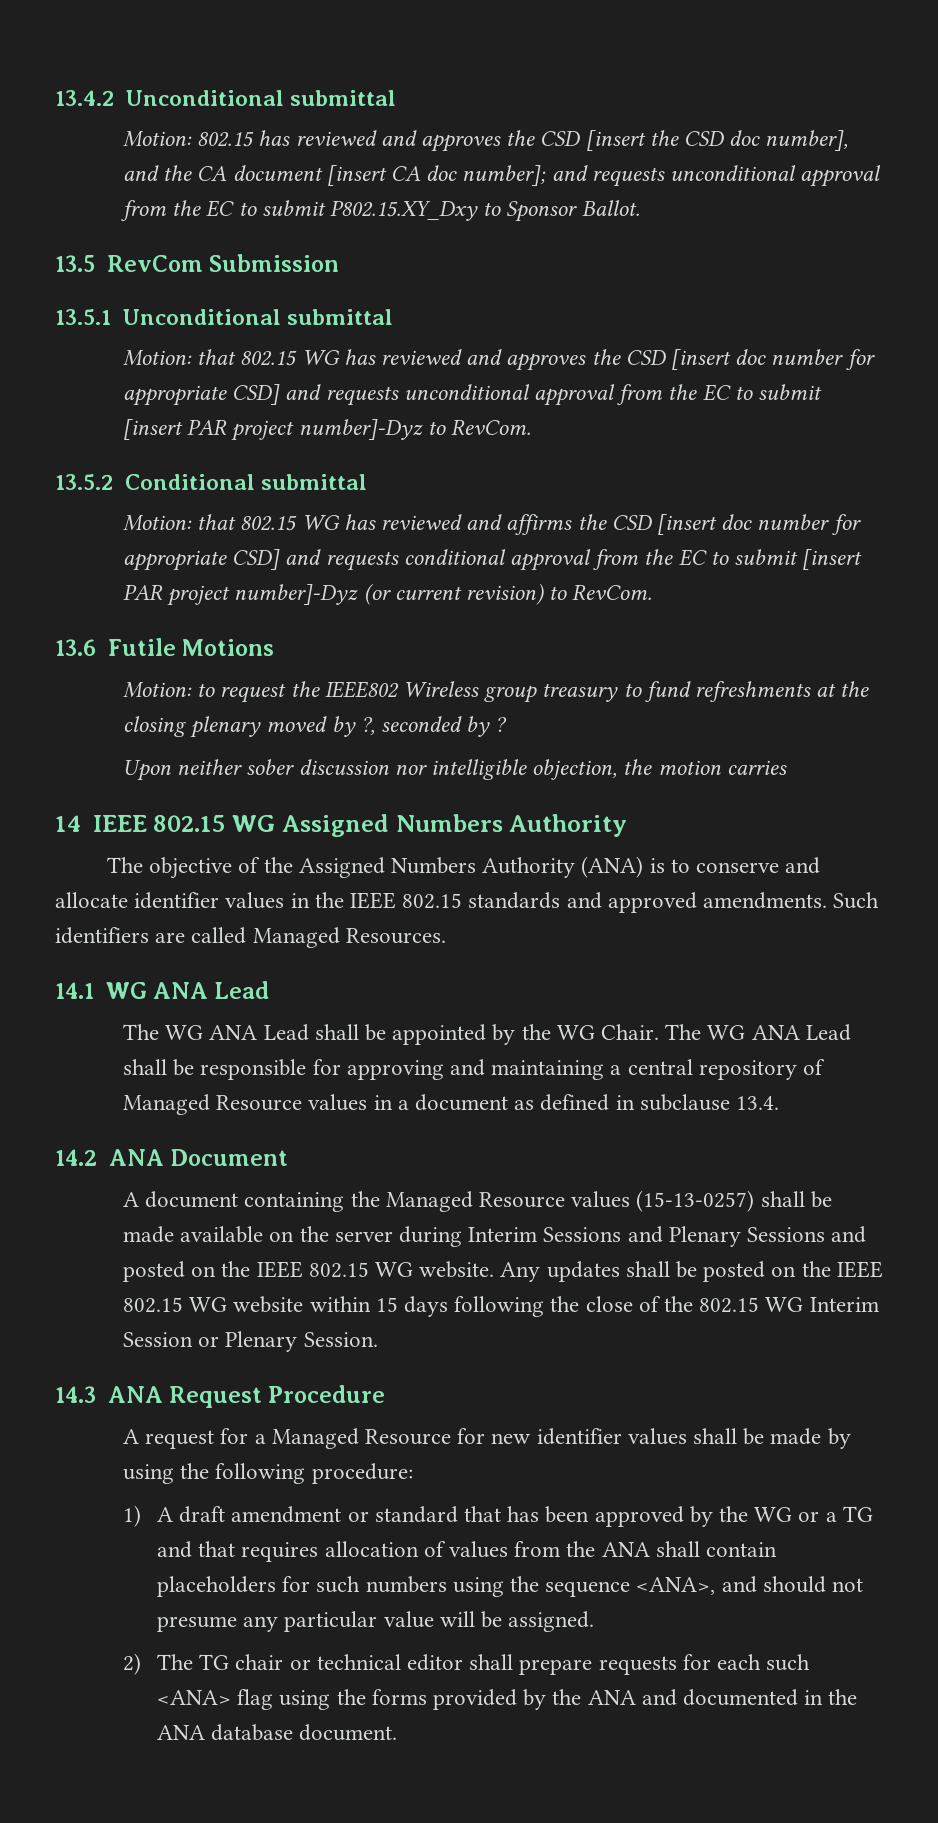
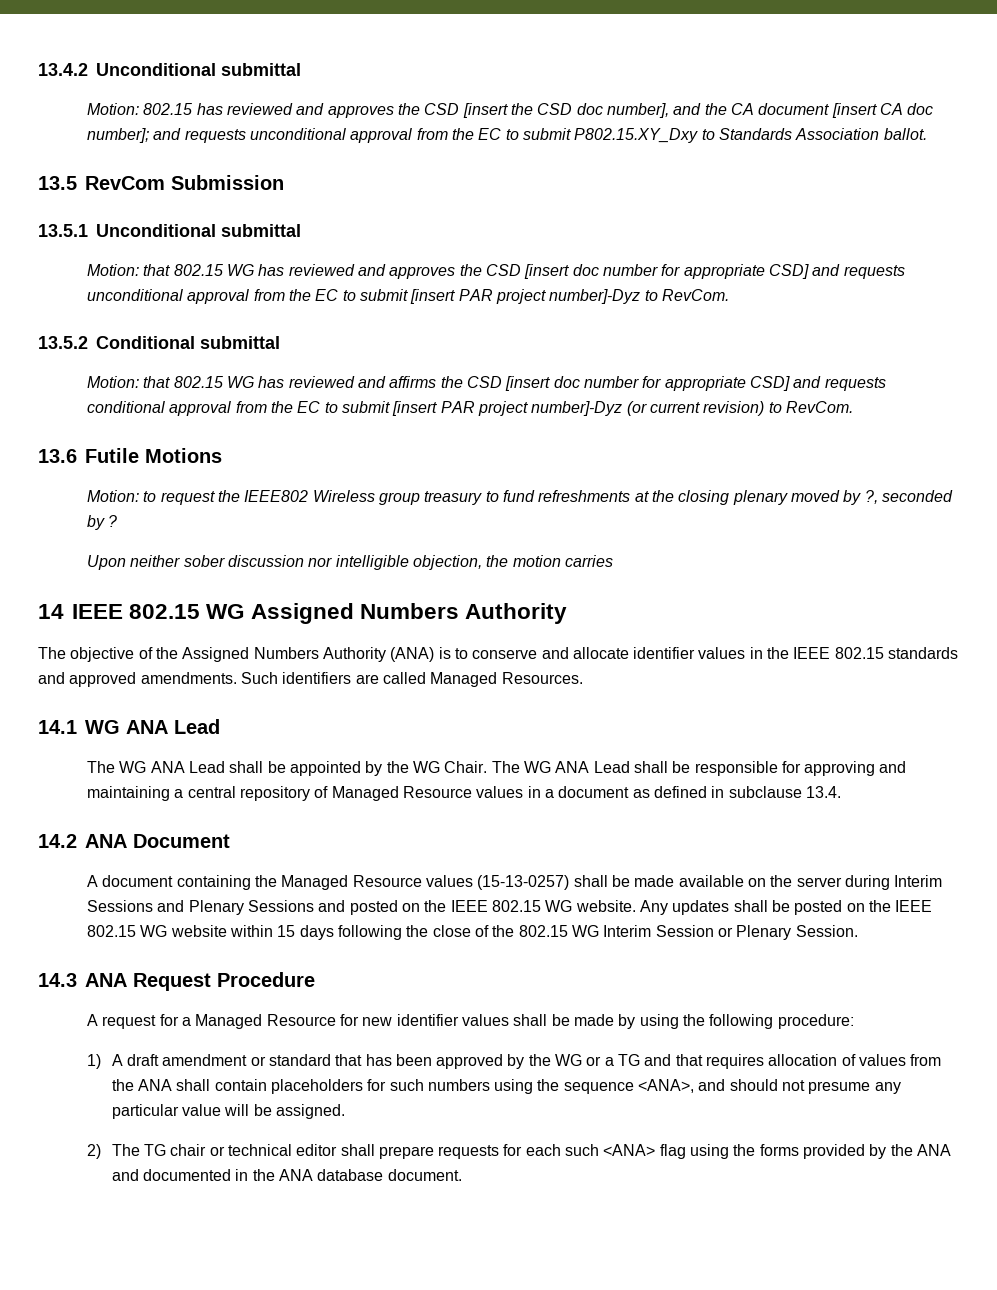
[506,200,640,222] Sponsor Ballot. -> [718,128,927,140] Standards Association ballot.

